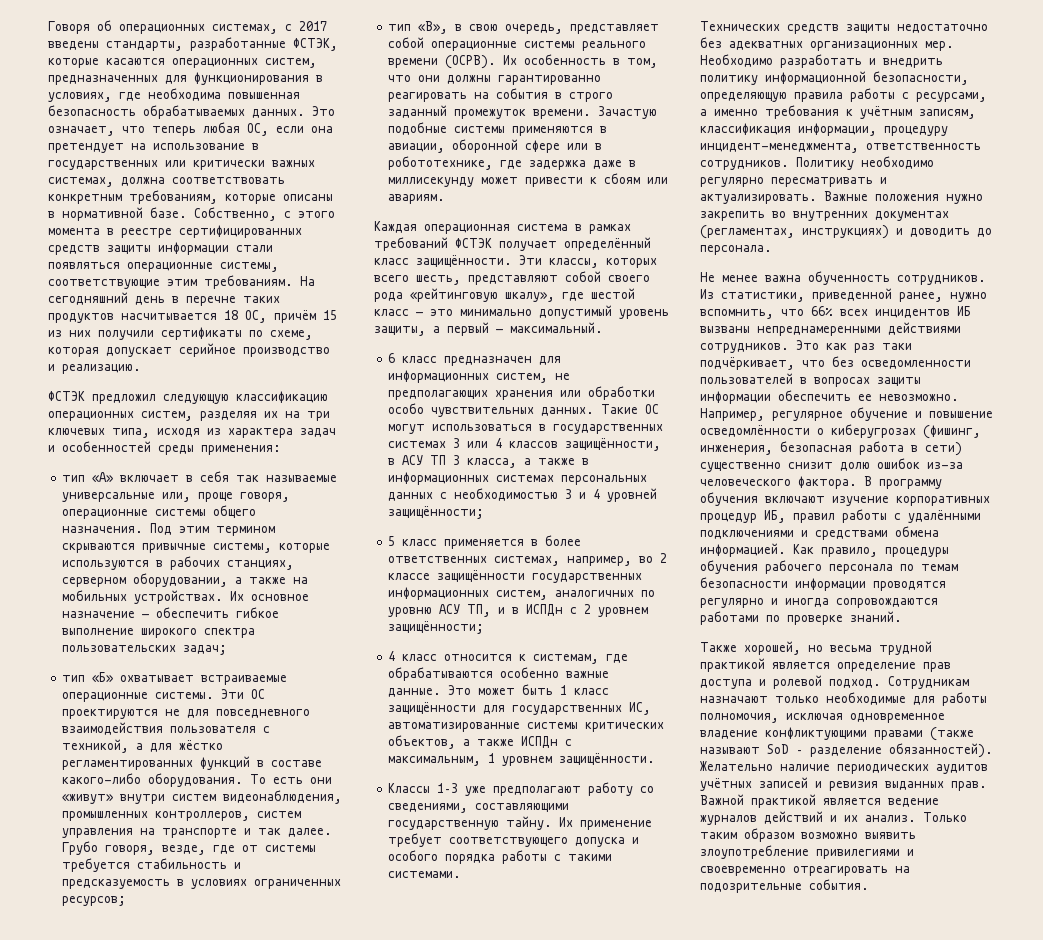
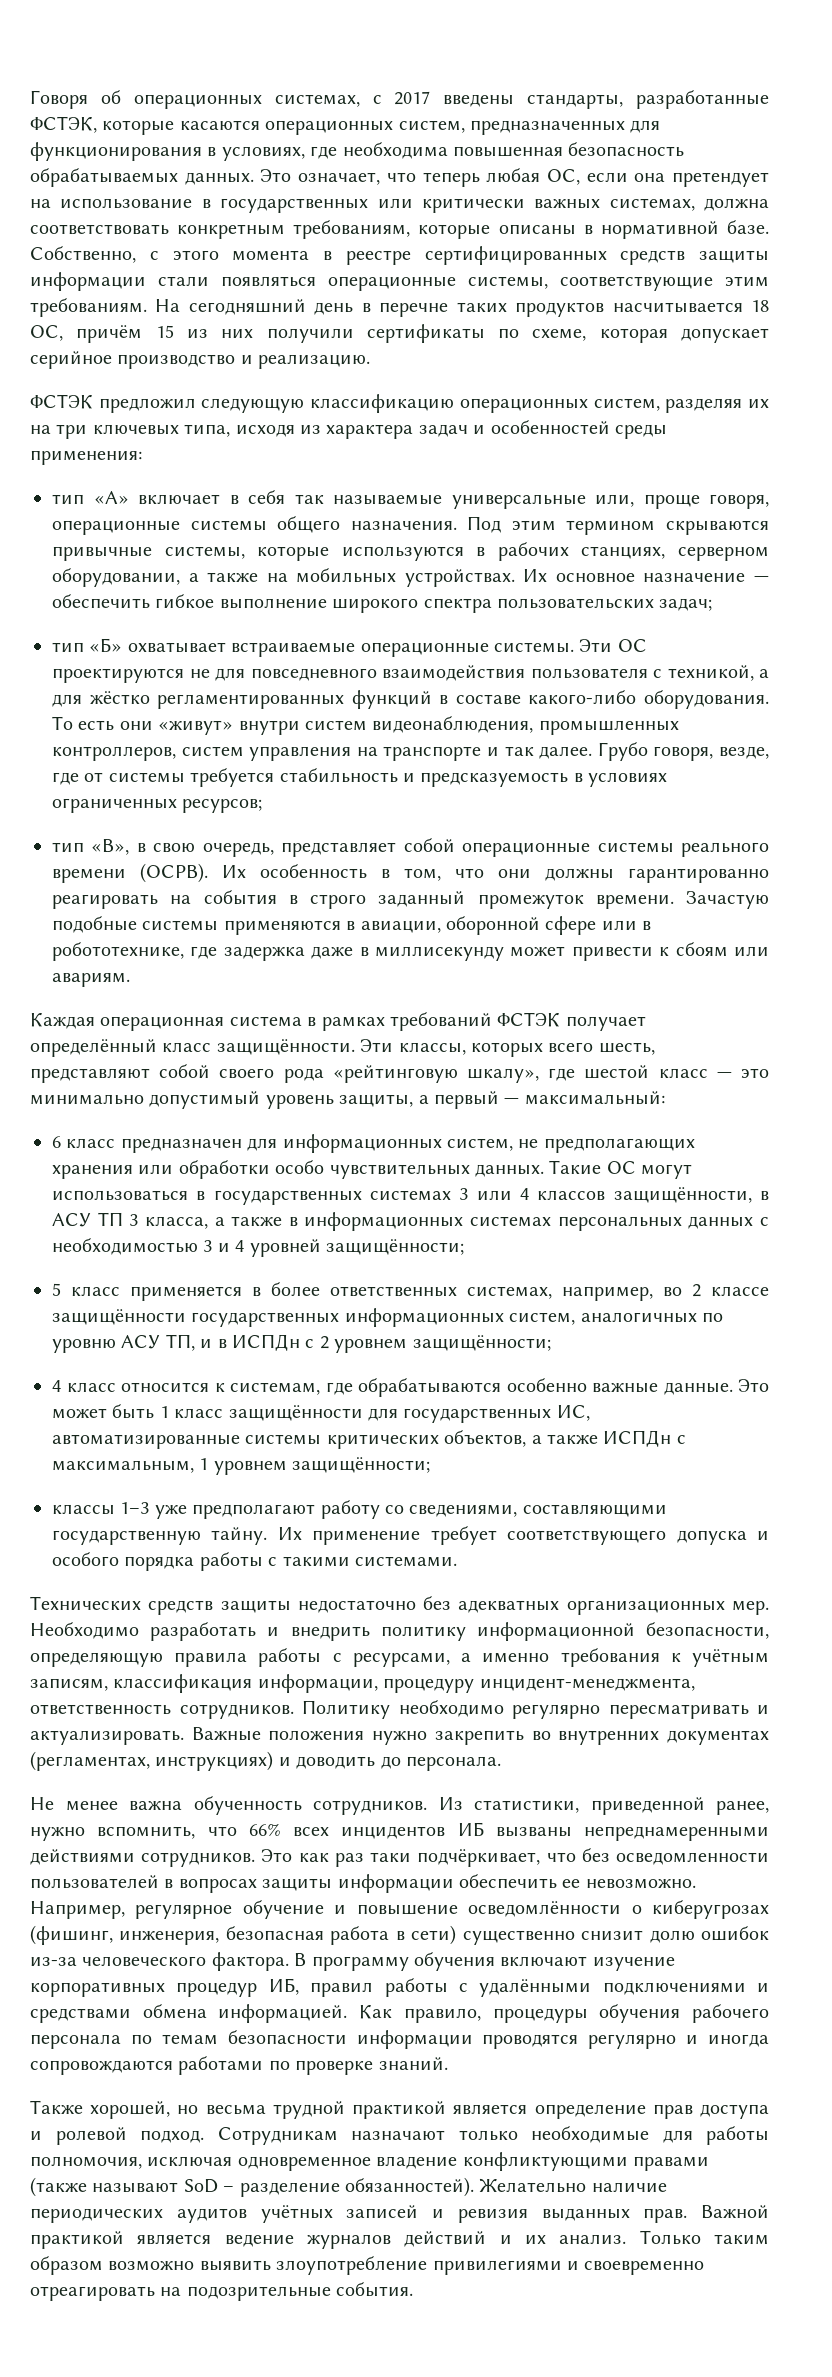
[510,322,603,334] максимальный. -> [524,1091,665,1105] максимальный:
[559,753,656,765] [388,783,431,794] защищённости. // Классы -> [292,1457,431,1473] [52,1504,115,1515] защищённости; // классы

